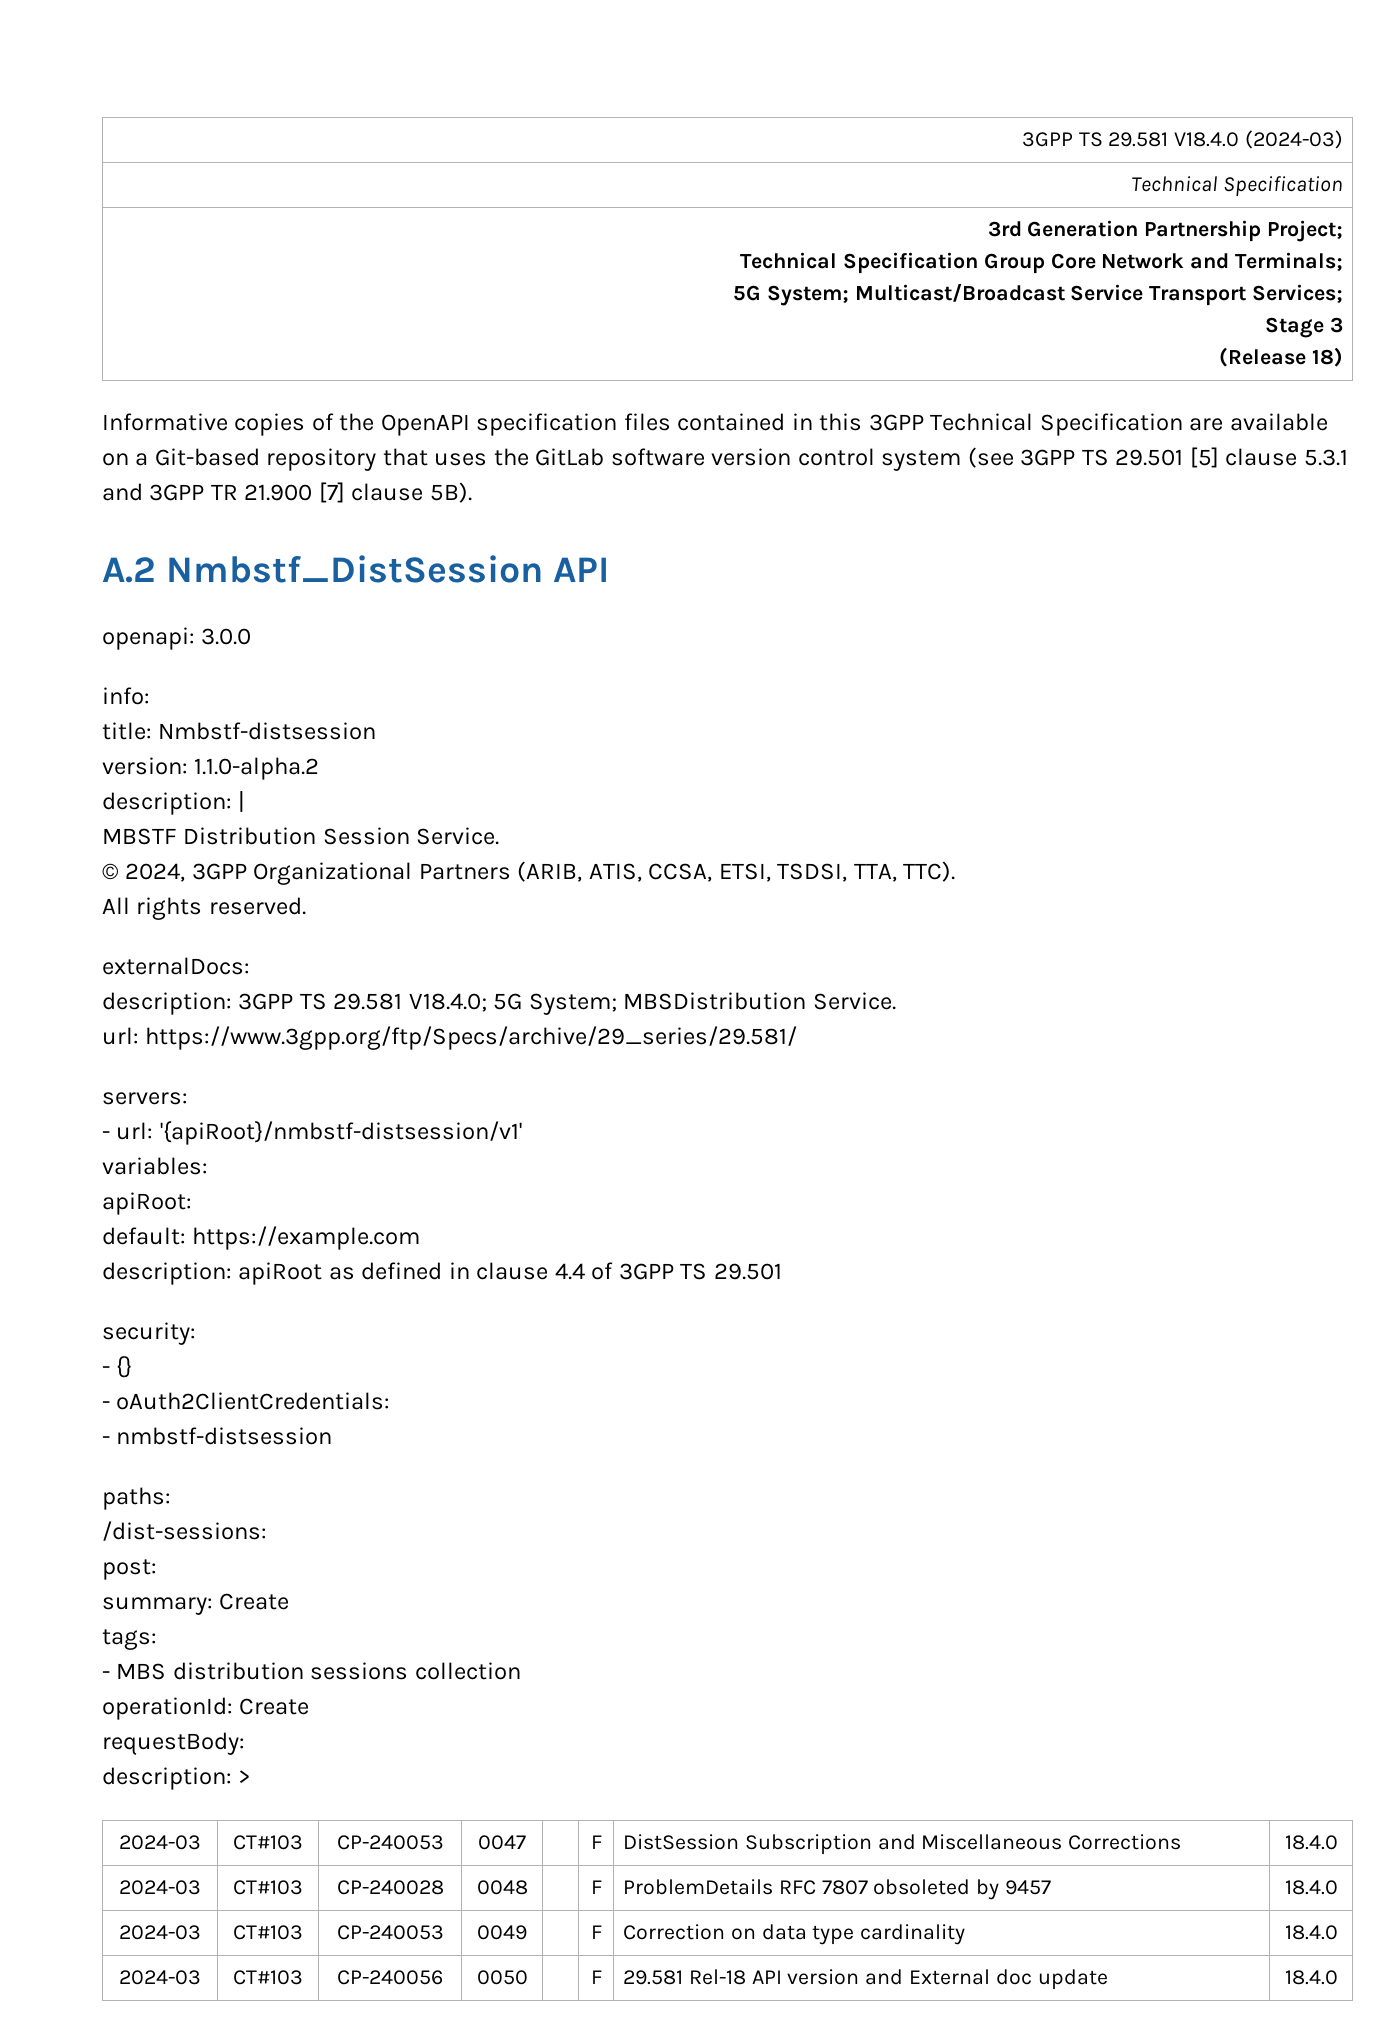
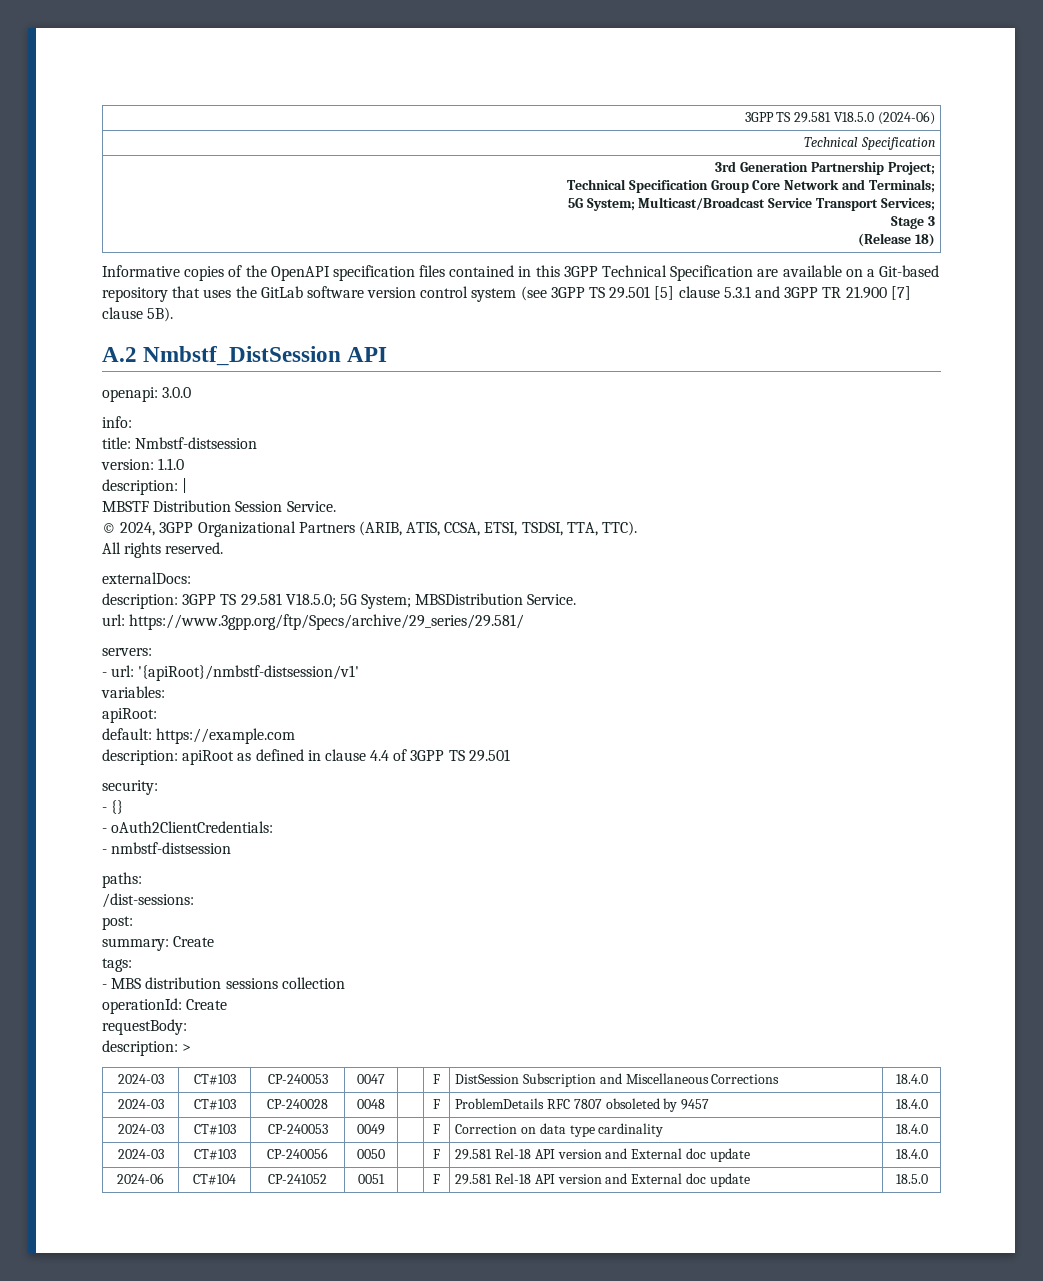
[1021,130,1344,149] 3GPP TS 29.581 V18.4.0 (2024-03) -> [744,111,935,125] 3GPP TS 29.581 V18.5.0 (2024-06)
[194,757,320,780] 1.1.0-alpha.2 -> [158,458,185,470] 1.1.0
[408,993,487,1012] V18.4.0; -> [285,593,336,608] V18.5.0;
(1338, 1977) none -> [117,1173,164,1184] [193,1174,236,1185] [268,1174,327,1184] [358,1174,385,1184] [433,1174,440,1184] [455,1173,750,1187] [895,1174,928,1184] // 2024-06 | CT#104 | CP-241052 | 0051 | | F | 29.581 Rel-18 API version and External doc update | 18.5.0

